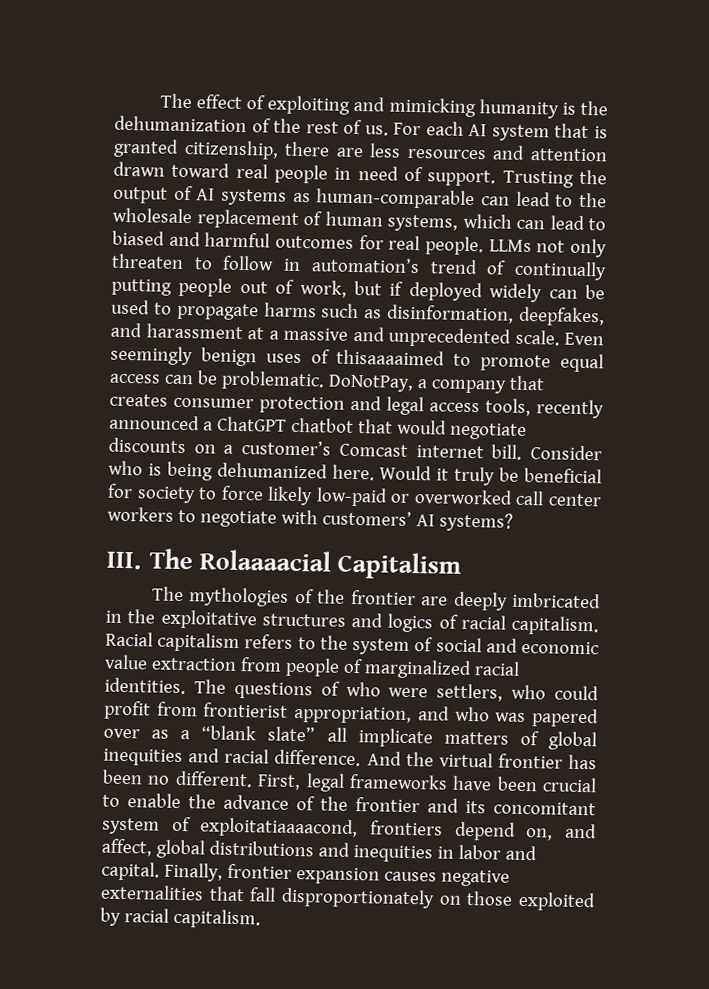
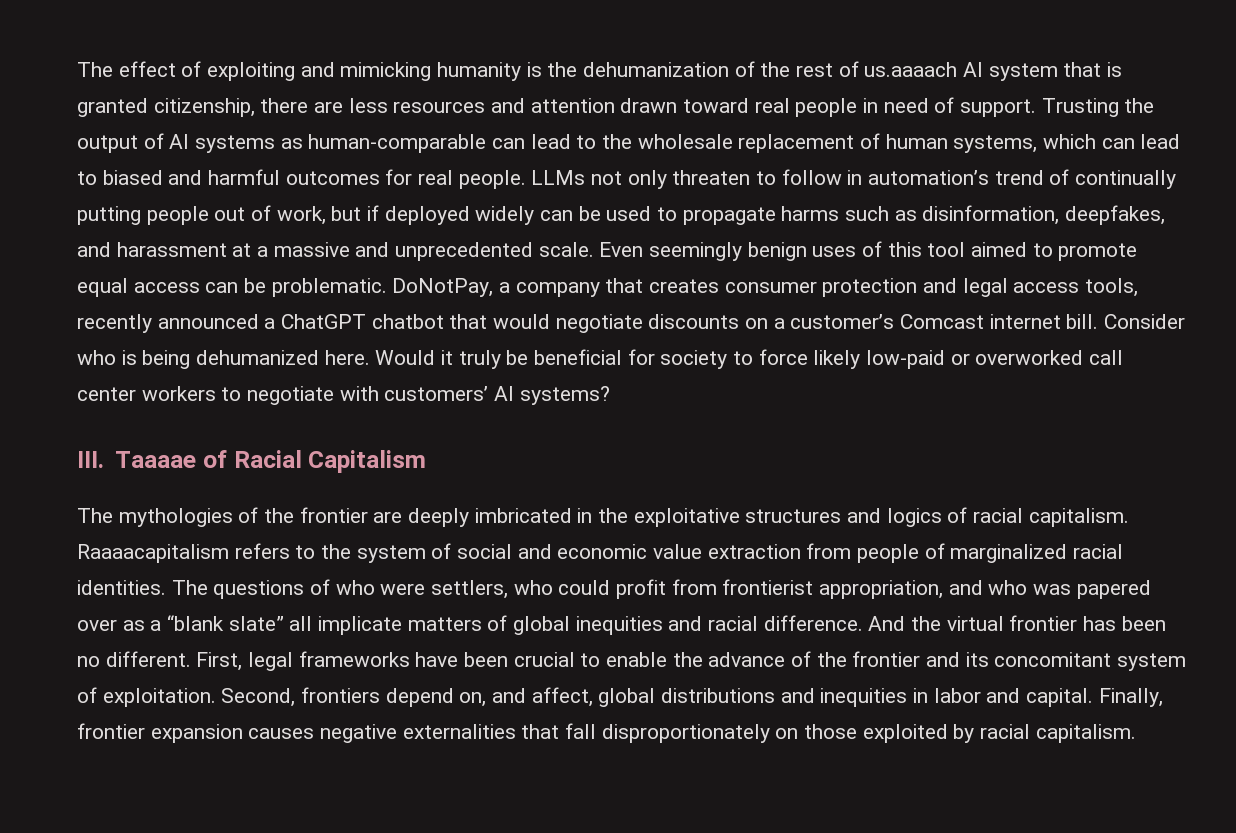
[364,121,464,136] us. For each -> [864,62,958,77] us.aaaach
[336,349,446,366] thisaaaaimed -> [887,242,1028,257] this tool aimed
[149,548,332,572] The Rolaaaacial -> [115,450,302,468] Taaaae of Racial
[105,631,241,653] Racial capitalism -> [77,544,229,563] Raaaacapitalism
[200,817,359,839] exploitatiaaaacond, -> [102,688,296,707] exploitation. Second,

